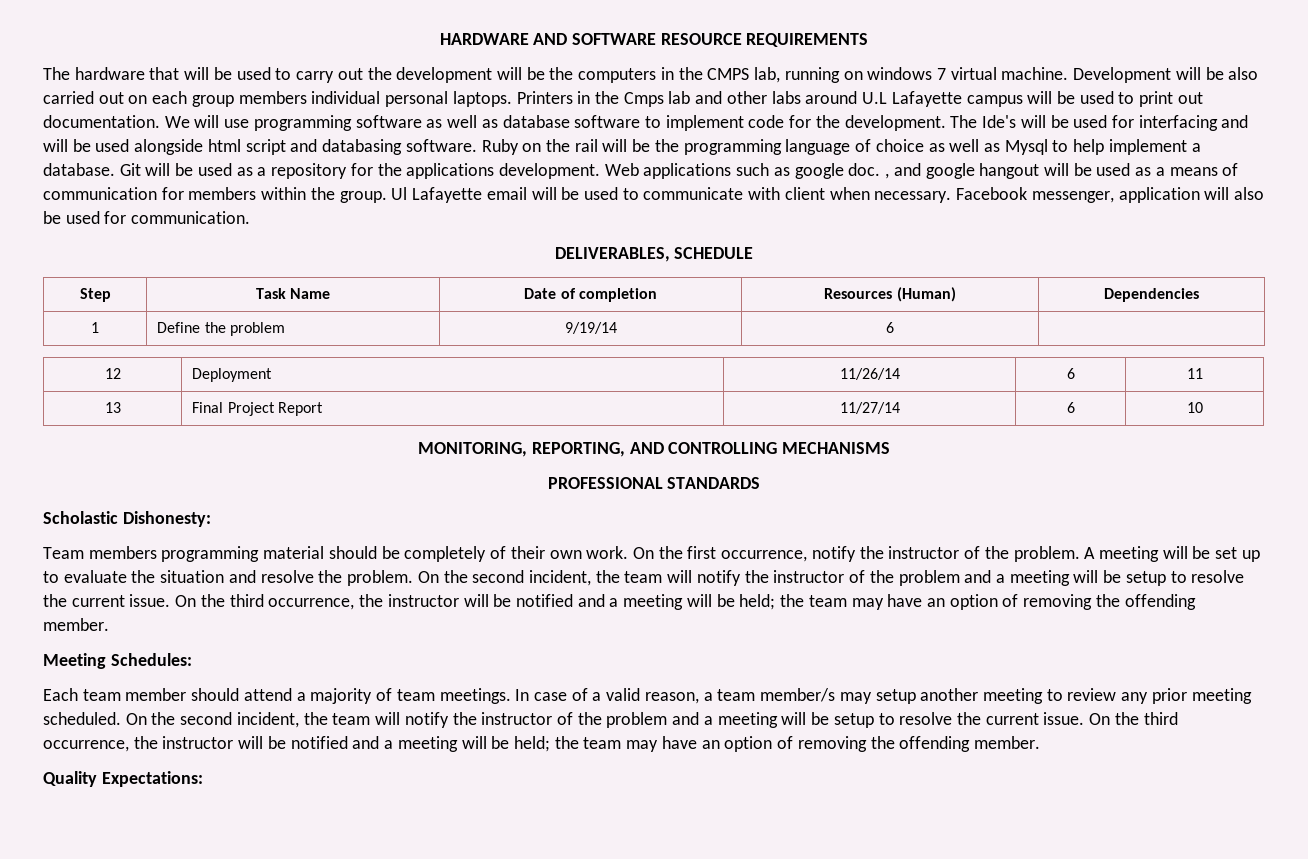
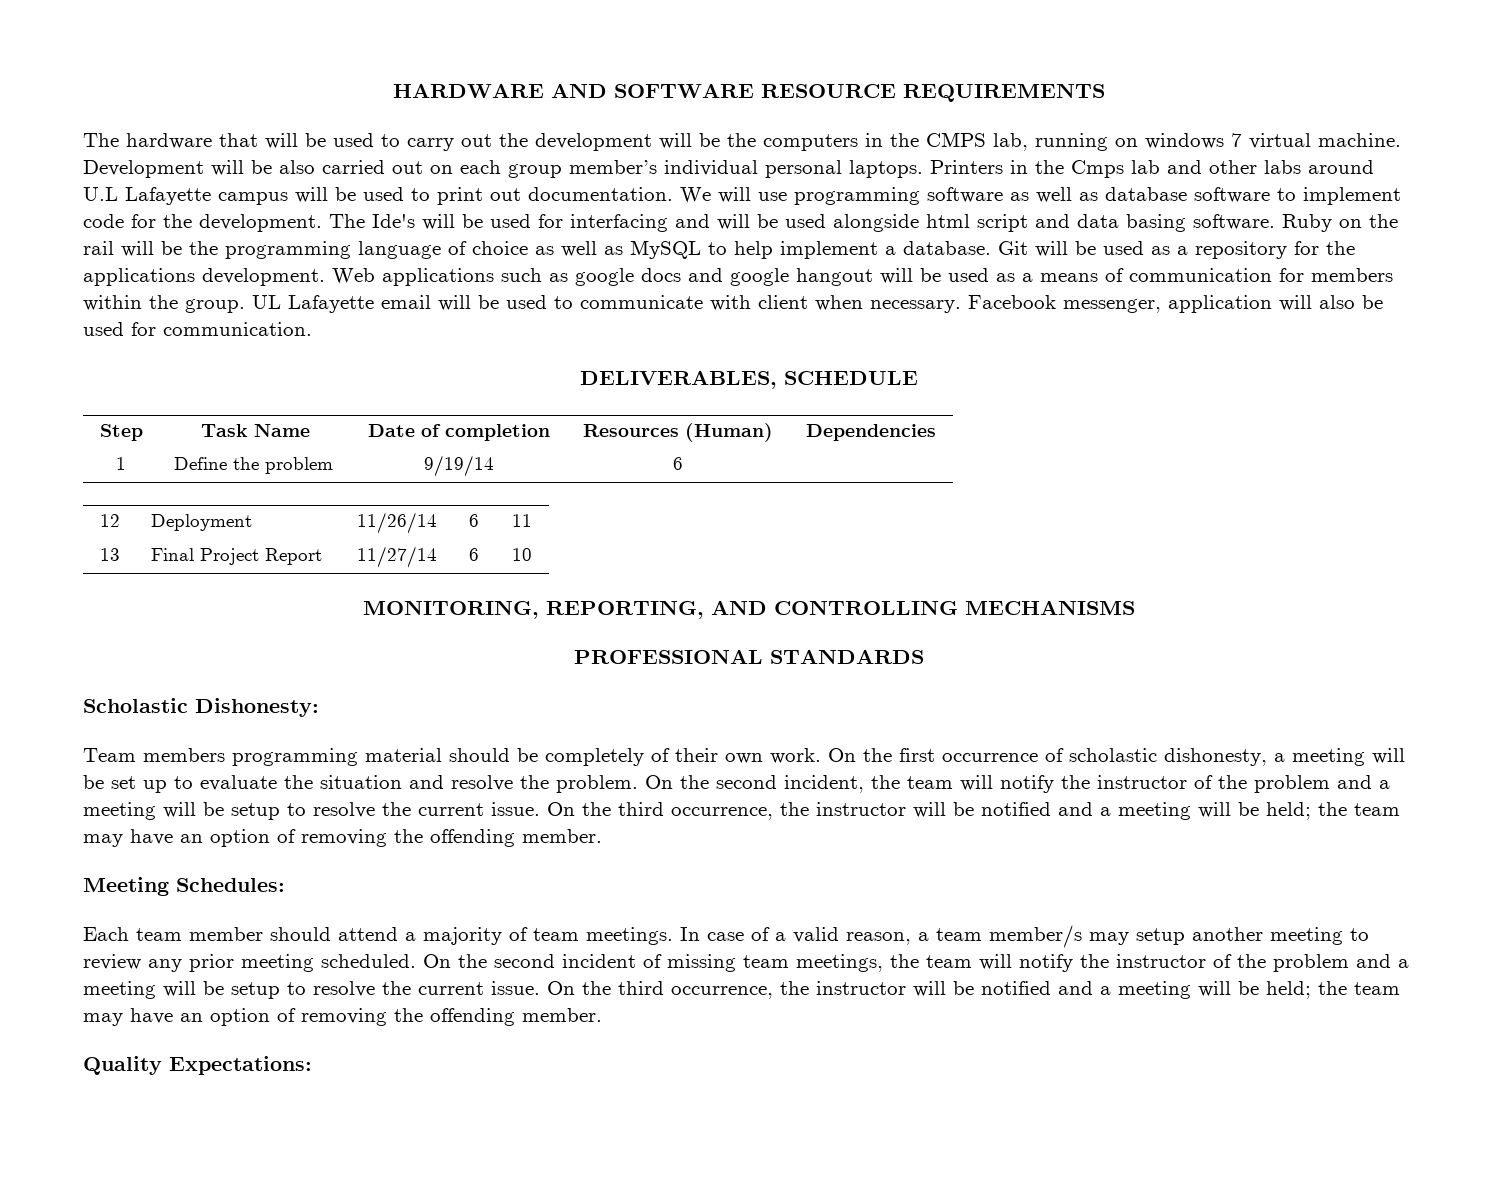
[238,91,307,104] members -> [569,160,657,174] member’s
[322,139,403,155] databasing -> [1077,214,1186,232] data basing
[1004,139,1048,155] Mysql -> [630,240,701,259] MySQL
[848,163,890,179] doc. , -> [641,268,681,282] docs
[391,187,408,200] Ul -> [252,295,281,309] UL
[721,546,1096,562] occurrence, notify the instructor of the problem. A -> [942,748,1285,766] occurrence of scholastic dishonesty, a
[236,712,299,728] incident, -> [562,954,883,972] incident of missing team meetings,

